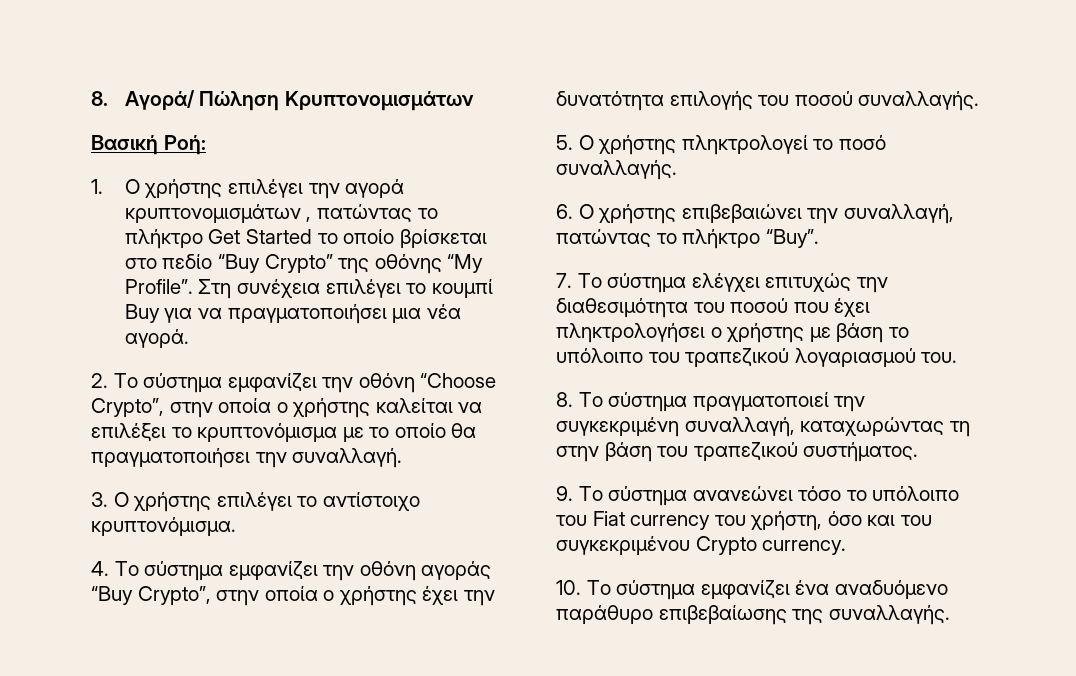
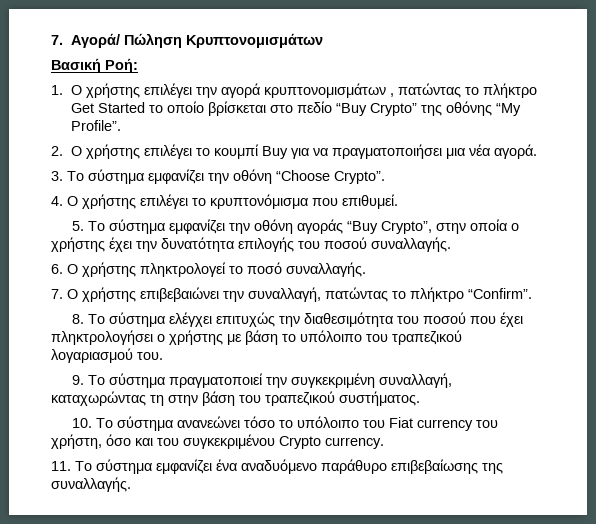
[91,91,108,106] 8. -> [51,35,63,45] 7.
[198,279,320,299] Στη συνέχεια -> [51,144,141,159] // 2. Ο χρήστης
[91,373,108,388] 2. -> [51,171,63,181] 3.
[91,398,483,418] [91,423,477,443] [91,448,403,468] [91,492,420,512] [91,517,236,537] [91,561,109,576] Crypto”, στην οποία ο χρήστης καλείται να επιλέξει το κρυπτονόμισμα με το οποίο θα πραγματοποιήσει την συναλλαγή. // 3. Ο χρήστης επιλέγει το αντίστοιχο κρυπτονόμισμα. // 4. -> [334,171,385,184] [51,194,398,209] [72,221,85,231] Crypto”. // 4. Ο χρήστης επιλέγει το κρυπτονόμισμα που επιθυμεί. // 5.
[556,135,573,150] 5. -> [51,264,63,274] 6.
[556,204,573,219] 6. -> [51,289,63,299] 7.
[765,229,819,248] [556,273,572,288] “Buy”. // 7. -> [468,288,532,299] [72,314,85,324] “Confirm”. // 8.
[556,392,573,407] 8. -> [72,375,85,385] 9.
[556,486,573,501] 9. -> [72,418,93,428] 10.
[556,580,581,595] 10. -> [51,461,71,471] 11.

